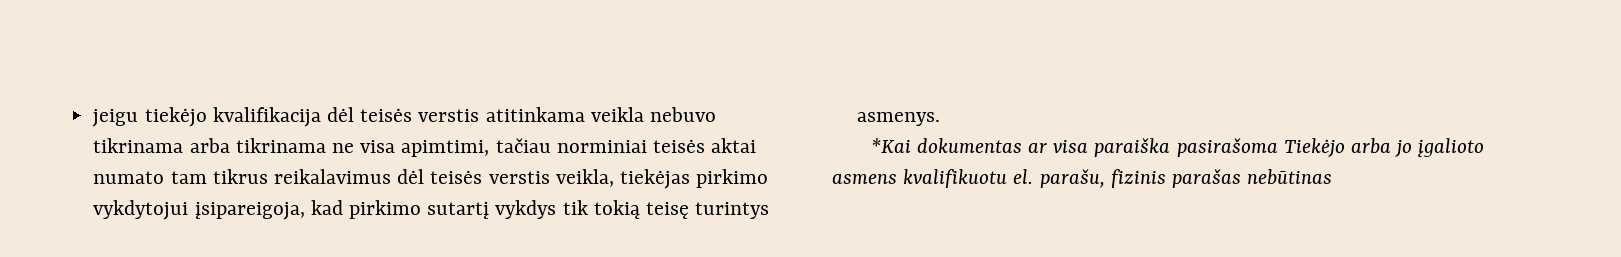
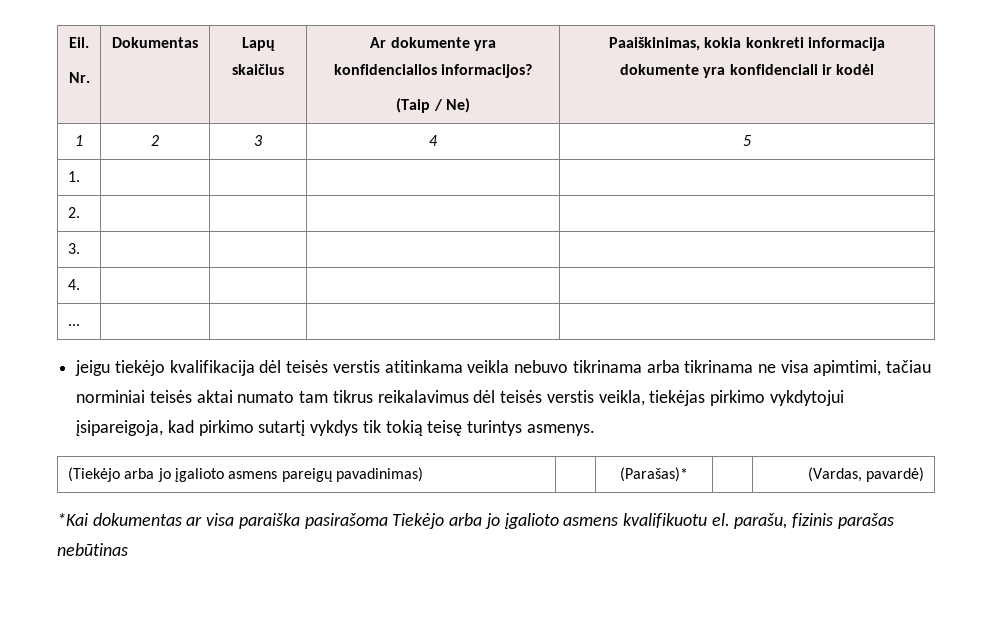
(92, 118) none -> [69,37,89,48] [68,72,90,83] [112,37,198,48] [241,37,275,51] [232,64,284,75] [370,37,496,51] [333,64,533,78] [396,98,470,113] [609,37,885,51] [619,64,875,78] [75,135,83,146] [151,135,159,146] [254,135,262,146] [429,135,438,146] [743,135,751,146] [67,171,80,182] [67,207,80,218] [67,243,80,254] [67,279,80,290] [67,324,80,326] Eil. // Nr. | Dokumentas | Lapų skaičius | Ar dokumente yra konfidencialios informacijos? // (Taip / Ne) | Paaiškinimas, kokia konkreti informacija dokumente yra konfidenciali ir kodėl // 1 | 2 | 3 | 4 | 5 // 1. | | | | // 2. | | | | // 3. | | | | // 4. | | | | // ... | | | | //
(941, 119) none -> [67,467,423,482] [620,467,688,482] [807,467,925,482] // (Tiekėjo arba jo įgalioto asmens pareigų pavadinimas) | | (Parašas)* | | (Vardas, pavardė)

